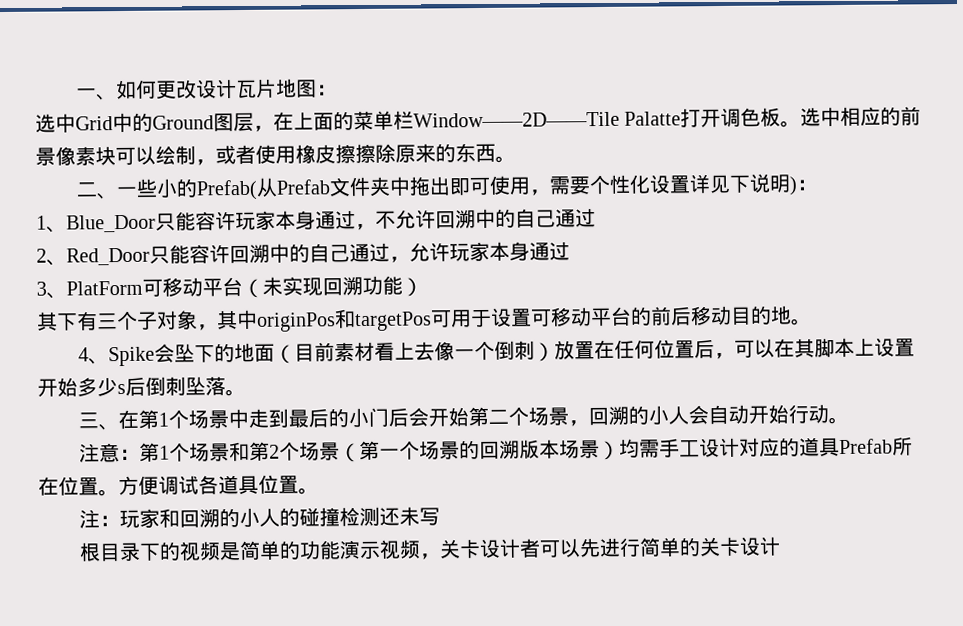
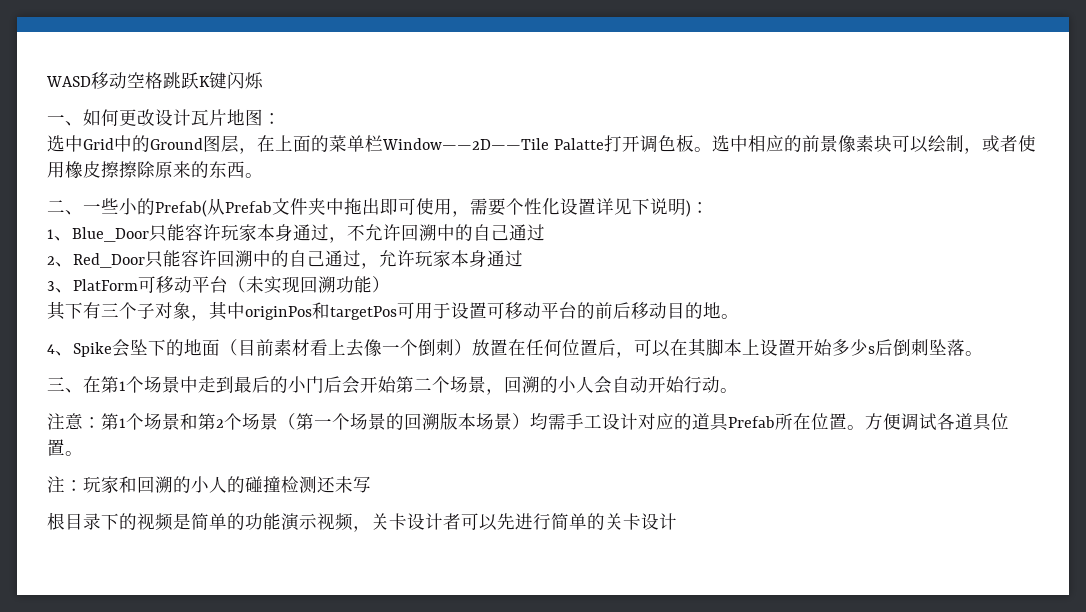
(75, 93) none -> [46,72,263,89] WASD移动空格跳跃K键闪烁 //

